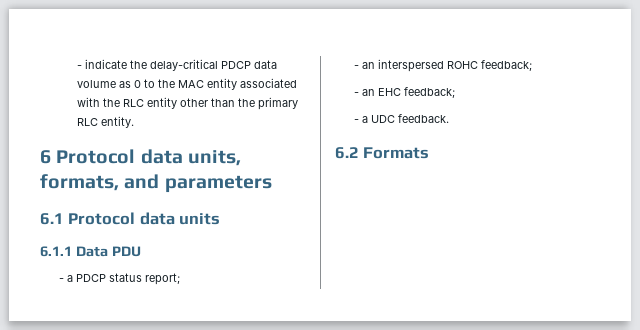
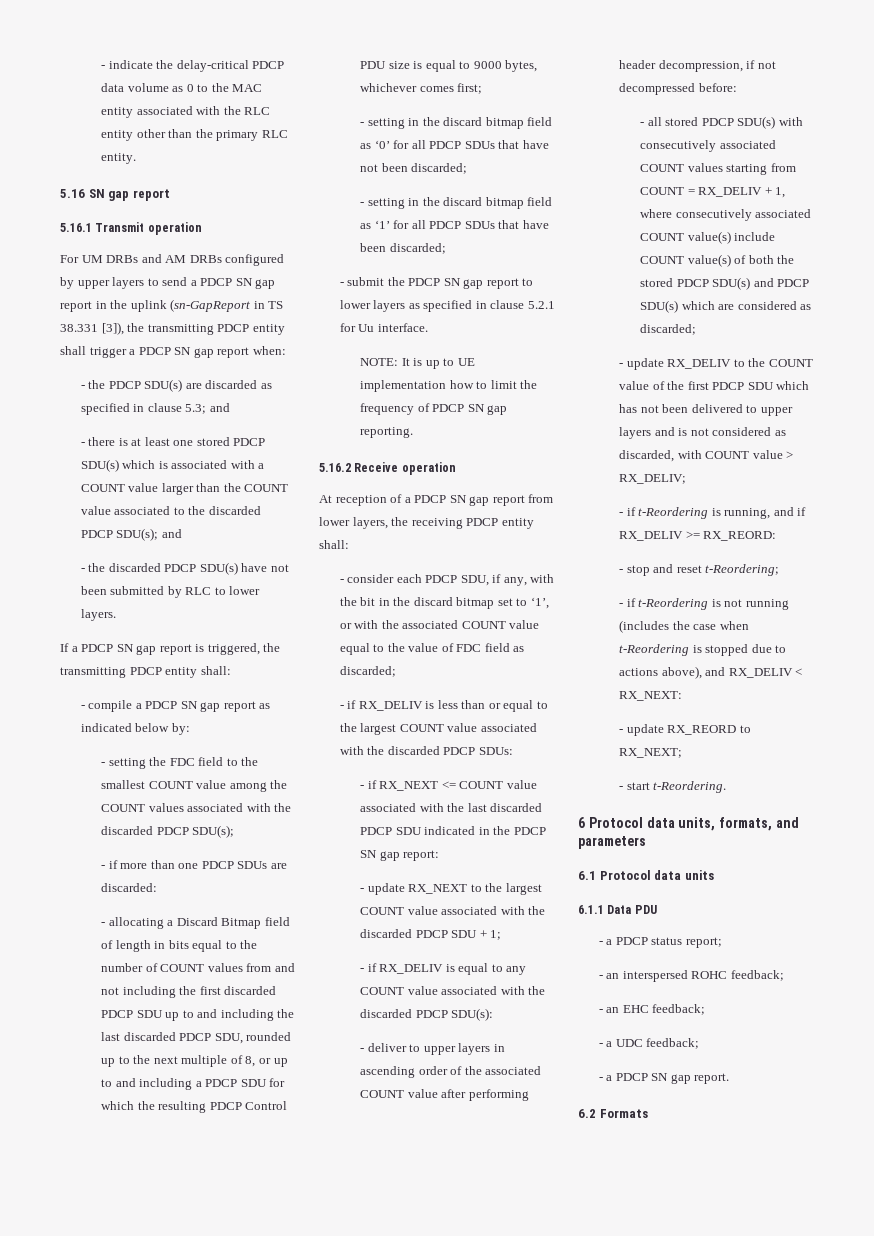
(135, 122) none -> [60,189,170,201] [60,222,202,235] [60,254,285,266] [60,277,276,289] [60,299,284,312] [60,322,285,335] [60,346,286,358] [80,379,272,392] [80,403,230,415] [80,437,266,446] [80,459,265,472] [80,483,289,495] [80,506,261,515] [80,528,182,541] [80,562,289,575] [80,586,261,598] [80,609,116,621] [60,643,281,655] [60,666,231,678] [80,700,271,712] [80,723,190,735] [101,757,259,769] [101,780,288,792] [101,803,292,812] [101,825,235,838] [101,860,288,869] [101,883,158,892] [101,917,290,929] [101,940,258,952] [101,963,295,972] [101,986,277,998] [101,1009,295,1021] [101,1032,292,1044] [101,1055,288,1067] [101,1078,286,1090] [101,1101,288,1113] [360,60,538,72] [360,83,483,94] [360,117,553,129] [360,140,550,149] [360,163,468,174] [360,197,553,209] [360,220,550,229] [360,243,446,254] [339,277,534,289] [339,300,555,312] [339,323,428,332] [360,358,475,369] [360,380,538,392] [360,403,508,415] [360,427,414,438] [319,462,456,475] [319,494,554,506] [319,517,534,529] [319,540,349,549] [339,574,555,586] [339,597,549,609] [339,620,540,629] [339,643,525,655] [339,666,396,677] [339,700,548,712] [339,723,537,735] [339,746,513,755] [360,780,537,791] [360,803,543,812] [360,826,546,835] [360,850,440,861] [360,883,542,895] [360,906,546,915] [360,929,502,940] [360,963,527,975] [360,986,546,995] [360,1008,494,1021] [360,1043,505,1055] [360,1066,542,1078] [360,1089,529,1101] [619,60,776,72] [619,83,737,95] [640,116,803,129] [640,140,776,152] [640,163,796,175] [640,187,786,198] [640,209,812,221] [640,231,776,244] [640,254,795,267] [640,277,810,290] [640,300,812,313] [640,324,697,335] [619,358,813,370] [619,381,810,390] [619,404,793,416] [619,427,786,439] [619,450,794,462] [619,474,687,484] [619,507,807,519] [619,531,777,541] [619,564,780,576] [619,598,789,610] [619,620,749,633] [619,644,787,656] [619,666,803,679] [619,691,683,701] [619,724,751,736] [619,748,683,758] [619,781,727,793] // 5.16 SN gap report // 5.16.1 Transmit operation // For UM DRBs and AM DRBs configured by upper layers to send a PDCP SN gap report in the uplink (sn-GapReport in TS 38.331 [3]), the transmitting PDCP entity shall trigger a PDCP SN gap report when: // - the PDCP SDU(s) are discarded as specified in clause 5.3; and // - there is at least one stored PDCP SDU(s) which is associated with a COUNT value larger than the COUNT value associated to the discarded PDCP SDU(s); and // - the discarded PDCP SDU(s) have not been submitted by RLC to lower layers. // If a PDCP SN gap report is triggered, the transmitting PDCP entity shall: // - compile a PDCP SN gap report as indicated below by: // - setting the FDC field to the smallest COUNT value among the COUNT values associated with the discarded PDCP SDU(s); // - if more than one PDCP SDUs are discarded: // - allocating a Discard Bitmap field of length in bits equal to the number of COUNT values from and not including the first discarded PDCP SDU up to and including the last discarded PDCP SDU, rounded up to the next multiple of 8, or up to and including a PDCP SDU for which the resulting PDCP Control PDU size is equal to 9000 bytes, whichever comes first; // - setting in the discard bitmap field as ‘0’ for all PDCP SDUs that have not been discarded; // - setting in the discard bitmap field as ‘1’ for all PDCP SDUs that have been discarded; // - submit the PDCP SN gap report to lower layers as specified in clause 5.2.1 for Uu interface. // NOTE: It is up to UE implementation how to limit the frequency of PDCP SN gap reporting. // 5.16.2 Receive operation // At reception of a PDCP SN gap report from lower layers, the receiving PDCP entity shall: // - consider each PDCP SDU, if any, with the bit in the discard bitmap set to ‘1’, or with the associated COUNT value equal to the value of FDC field as discarded; // - if RX_DELIV is less than or equal to the largest COUNT value associated with the discarded PDCP SDUs: // - if RX_NEXT <= COUNT value associated with the last discarded PDCP SDU indicated in the PDCP SN gap report: // - update RX_NEXT to the largest COUNT value associated with the discarded PDCP SDU + 1; // - if RX_DELIV is equal to any COUNT value associated with the discarded PDCP SDU(s): // - deliver to upper layers in ascending order of the associated COUNT value after performing header decompression, if not decompressed before: // - all stored PDCP SDU(s) with consecutively associated COUNT values starting from COUNT = RX_DELIV + 1, where consecutively associated COUNT value(s) include COUNT value(s) of both the stored PDCP SDU(s) and PDCP SDU(s) which are considered as discarded; // - update RX_DELIV to the COUNT value of the first PDCP SDU which has not been delivered to upper layers and is not considered as discarded, with COUNT value > RX_DELIV; // - if t-Reordering is running, and if RX_DELIV >= RX_REORD: // - stop and reset t-Reordering; // - if t-Reordering is not running (includes the case when t-Reordering is stopped due to actions above), and RX_DELIV < RX_NEXT: // - update RX_REORD to RX_NEXT; // - start t-Reordering.
[397,114,449,123] feedback. -> [646,1038,700,1049] [598,1073,730,1084] feedback; // - a PDCP SN gap report.

